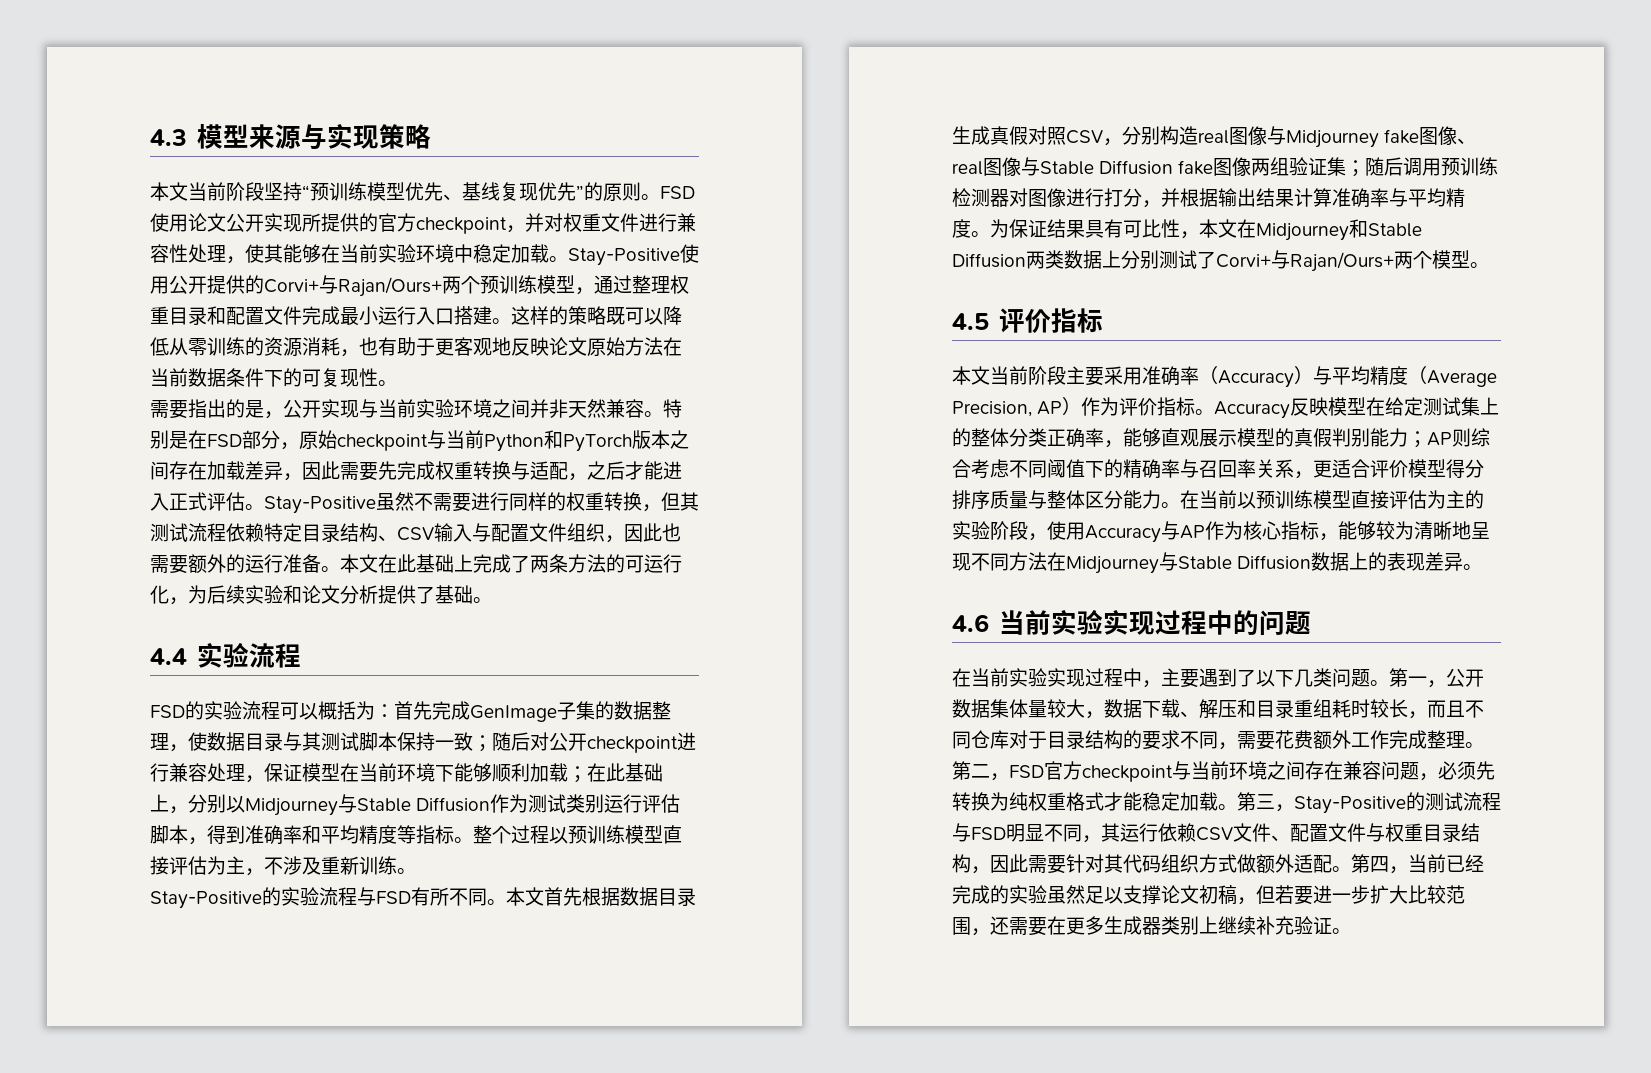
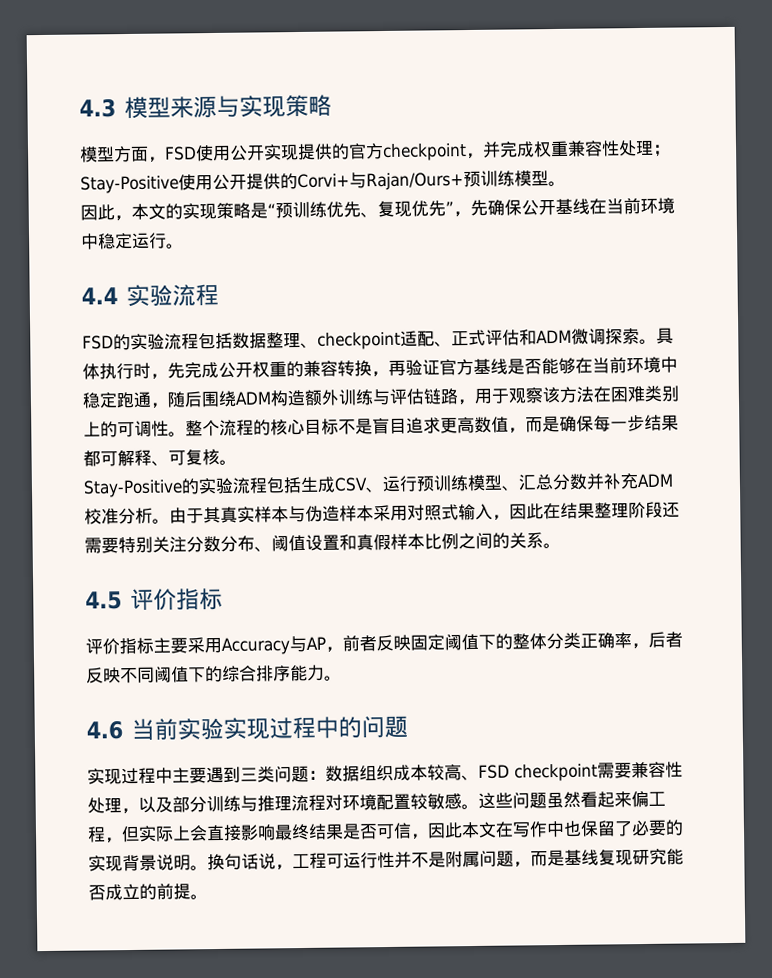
[150,182,660,201] 本文当前阶段坚持“预训练模型优先、基线复现优先”的原则。 -> [79,145,166,163] 模型方面，
[188,213,321,232] 论文公开实现所 -> [229,144,299,161] 公开实现
[544,213,696,232] [150,244,568,264] 对权重文件进行兼容性处理，使其能够在当前实验环境中稳定加载。 -> [499,139,671,158] 完成权重兼容性处理；
[442,275,689,295] [150,306,682,325] [150,337,682,357] [150,368,397,387] [150,399,682,419] [150,430,689,452] [150,461,682,481] [150,492,699,514] [150,523,681,543] [150,554,682,574] [150,585,473,605] 两个预训练模型，通过整理权重目录和配置文件完成最小运行入口搭建。这样的策略既可以降低从零训练的资源消耗，也有助于更客观地反映论文原始方法在当前数据条件下的可复现性。 // 需要指出的是，公开实现与当前实验环境之间并非天然兼容。特别是在FSD部分，原始checkpoint与当前Python和PyTorch版本之间存在加载差异，因此需要先完成权重转换与适配，之后才能进入正式评估。Stay-Positive虽然不需要进行同样的权重转换，但其测试流程依赖特定目录结构、CSV输入与配置文件组织，因此也需要额外的运行准备。本文在此基础上完成了两条方法的可运行化，为后续实验和论文分析提供了基础 -> [463,170,566,188] [80,197,675,222] [80,232,167,250] 预训练模型。 // 因此，本文的实现策略是“预训练优先、复现优先”，先确保公开基线在当前环境中稳定运行
[280,701,671,722] [150,732,696,753] [150,763,663,783] [150,794,681,816] [150,825,682,845] [150,856,416,876] [150,887,696,909] [952,126,1477,148] [952,157,1499,177] [952,188,1465,208] [952,219,1422,241] [952,250,1489,272] [952,308,1103,333] [952,366,1497,388] [952,397,1500,419] 可以概括为：首先完成GenImage子集的数据整理，使数据目录与其测试脚本保持一致；随后对公开checkpoint进行兼容处理，保证模型在当前环境下能够顺利加载；在此基础上，分别以Midjourney与Stable Diffusion作为测试类别运行评估脚本，得到准确率和平均精度等指标。整个过程以预训练模型直接评估为主，不涉及重新训练。 // Stay-Positive的实验流程与FSD有所不同。本文首先根据数据目录生成真假对照CSV，分别构造real图像与Midjourney fake图像、real图像与Stable Diffusion fake图像两组验证集；随后调用预训练检测器对图像进行打分，并根据输出结果计算准确率与平均精度。为保证结果具有可比性，本文在Midjourney和Stable Diffusion两类数据上分别测试了Corvi+与Rajan/Ours+两个模型。 // 4.5评价指标 // 本文当前阶段主要采用准确率（Accuracy）与平均精度（Average Precision, AP）作为评价指标。Accuracy反映模型在给定测试集上 -> [198,327,674,350] [82,356,678,380] [82,385,679,409] [83,414,679,438] [83,448,237,467] [83,473,673,498] [84,501,680,525] [84,532,561,554] [85,587,223,612] [85,633,496,655] 包括数据整理、checkpoint适配、正式评估和ADM微调探索。具体执行时，先完成公开权重的兼容转换，再验证官方基线是否能够在当前环境中稳定跑通，随后围绕ADM构造额外训练与评估链路，用于观察该方法在困难类别上的可调性。整个流程的核心目标不是盲目追求更高数值，而是确保每一步结果都可解释、可复核。 // Stay-Positive的实验流程包括生成CSV、运行预训练模型、汇总分数并补充ADM校准分析。由于其真实样本与伪造样本采用对照式输入，因此在结果整理阶段还需要特别关注分数分布、阈值设置和真假样本比例之间的关系。 // 4.5评价指标 // 评价指标主要采用Accuracy与AP，前者反映固定阈值下
[1123,428,1490,448] [952,459,1484,479] [952,490,1484,510] [952,521,1490,543] [952,552,1464,574] 能够直观展示模型的真假判别能力；AP则综合考虑不同阈值下的精确率与召回率关系，更适合评价模型得分排序质量与整体区分能力。在当前以预训练模型直接评估为主的实验阶段，使用Accuracy与AP作为核心指标，能够较为清晰地呈现不同方法在Midjourney与Stable Diffusion数据上的表现差异 -> [648,631,683,648] [86,664,325,684] 后者反映不同阈值下的综合排序能力
[952,668,1161,688] 在当前实验实现过程中， -> [87,767,173,785] 实现过程中
[1237,668,1484,688] [952,699,1484,719] [952,730,1484,750] [952,761,1495,782] [952,792,1501,814] [952,823,1480,843] [952,854,1484,874] [952,885,1465,905] [952,916,1332,936] 了以下几类问题。第一，公开数据集体量较大，数据下载、解压和目录重组耗时较长，而且不同仓库对于目录结构的要求不同，需要花费额外工作完成整理。第二，FSD官方checkpoint与当前环境之间存在兼容问题，必须先转换为纯权重格式才能稳定加载。第三，Stay-Positive的测试流程与FSD明显不同，其运行依赖CSV文件、配置文件与权重目录结构，因此需要针对其代码组织方式做额外适配。第四，当前已经完成的实验虽然足以支撑论文初稿，但若要进一步扩大比较范围，还需要在更多生成器类别上继续补充验证 -> [240,761,683,783] [87,790,666,815] [87,819,684,844] [88,848,684,872] [88,883,191,901] 三类问题：数据组织成本较高、FSD checkpoint需要兼容性处理，以及部分训练与推理流程对环境配置较敏感。这些问题虽然看起来偏工程，但实际上会直接影响最终结果是否可信，因此本文在写作中也保留了必要的实现背景说明。换句话说，工程可运行性并不是附属问题，而是基线复现研究能否成立的前提

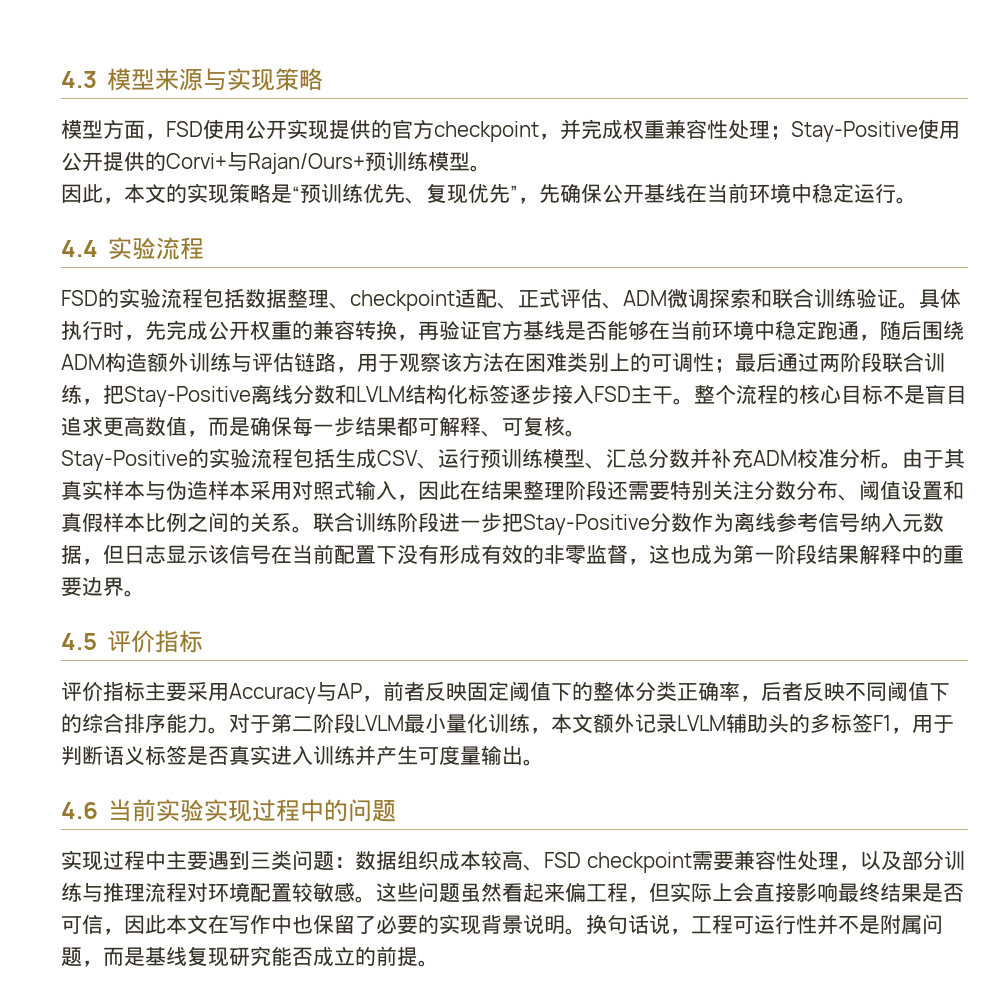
[519,329,537,346] 和 -> [602,302,623,309] 、
(640, 336) none -> [751,288,898,308] 和联合训练验证
(169, 428) none -> [714,352,945,373] [61,384,673,407] ；最后通过两阶段联合训练，把Stay-Positive离线分数和LVLM结构化标签逐步接入FSD主干
(561, 545) none -> [313,512,944,535] [61,544,964,565] [61,577,145,597] 联合训练阶段进一步把Stay-Positive分数作为离线参考信号纳入元数据，但日志显示该信号在当前配置下没有形成有效的非零监督，这也成为第一阶段结果解释中的重要边界。
(342, 678) none -> [229,713,954,734] [61,745,544,766] 对于第二阶段LVLM最小量化训练，本文额外记录LVLM辅助头的多标签F1，用于判断语义标签是否真实进入训练并产生可度量输出。

